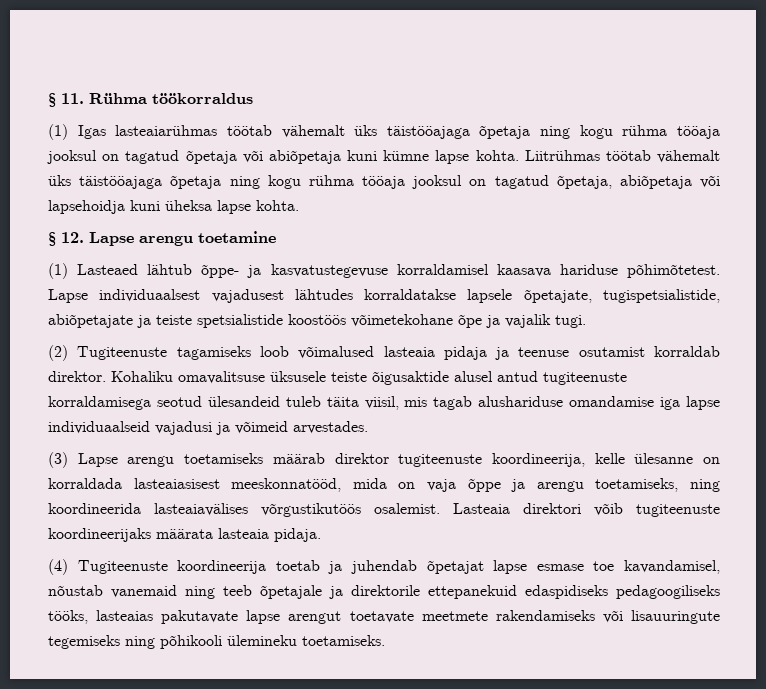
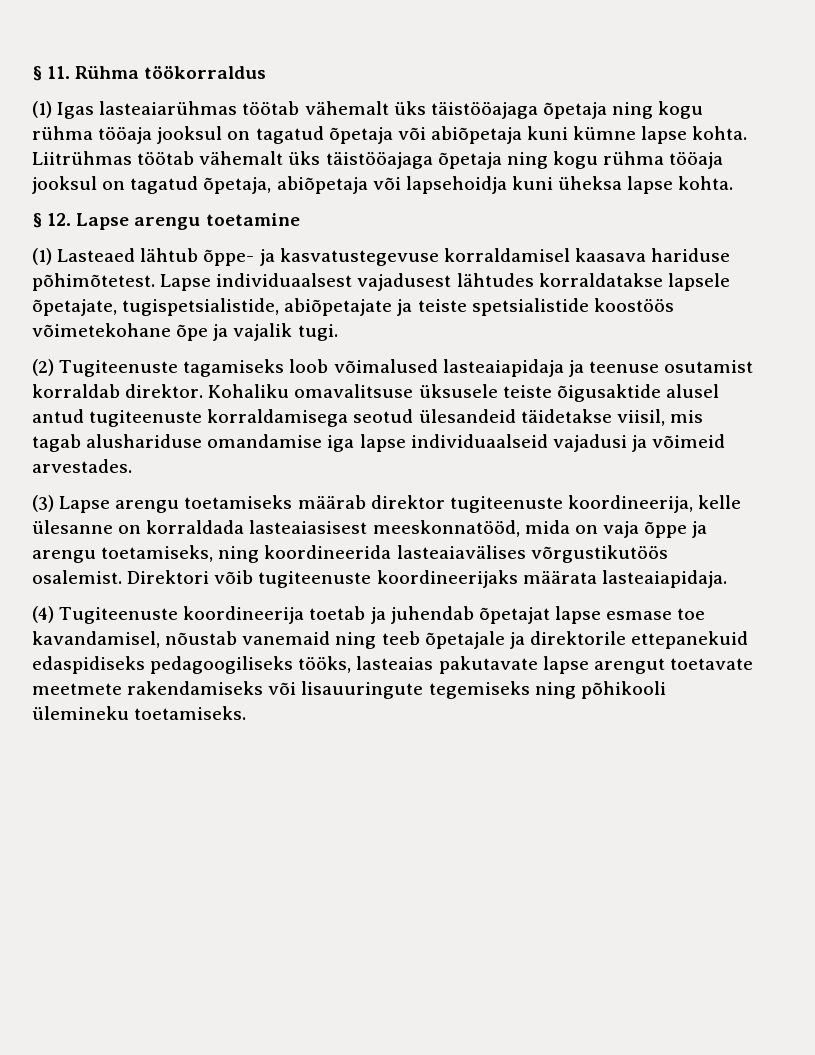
[383,346,487,360] lasteaia pidaja -> [442,359,564,377] lasteaiapidaja
[285,396,359,407] tuleb täita -> [520,409,612,423] täidetakse
[453,503,581,514] Lasteaia direktori -> [127,570,210,584] Direktori
[218,528,321,542] lasteaia pidaja. -> [601,570,727,588] lasteaiapidaja.

